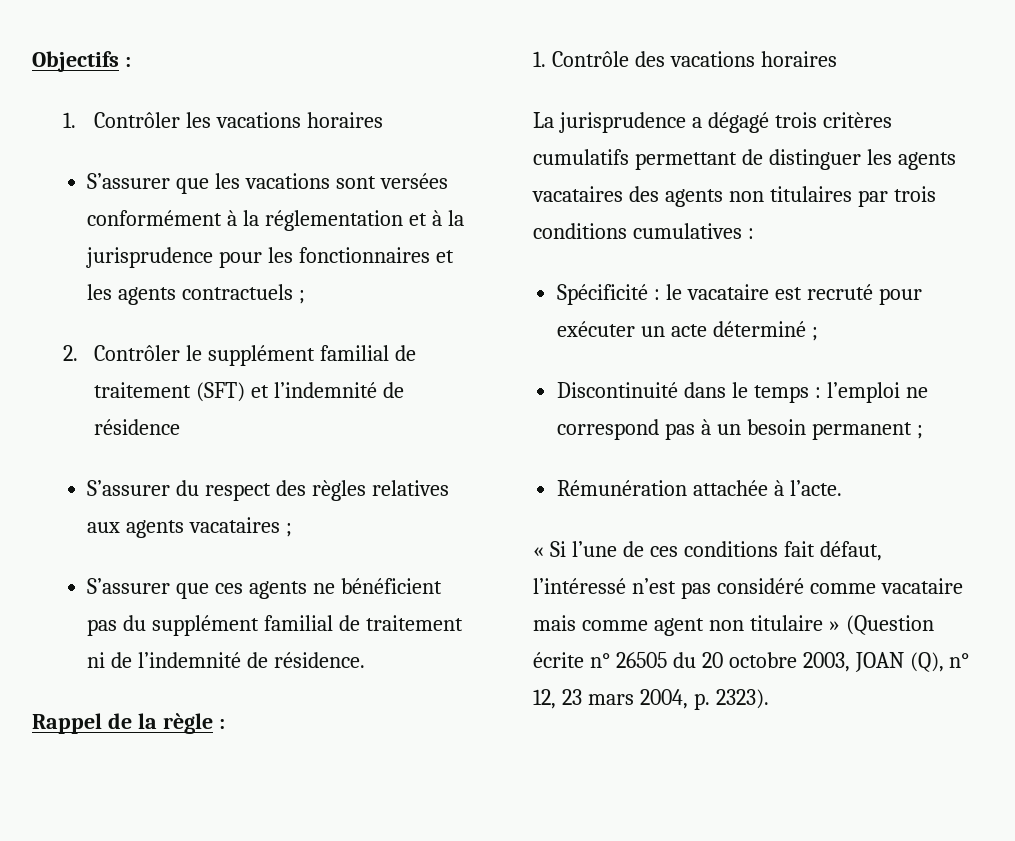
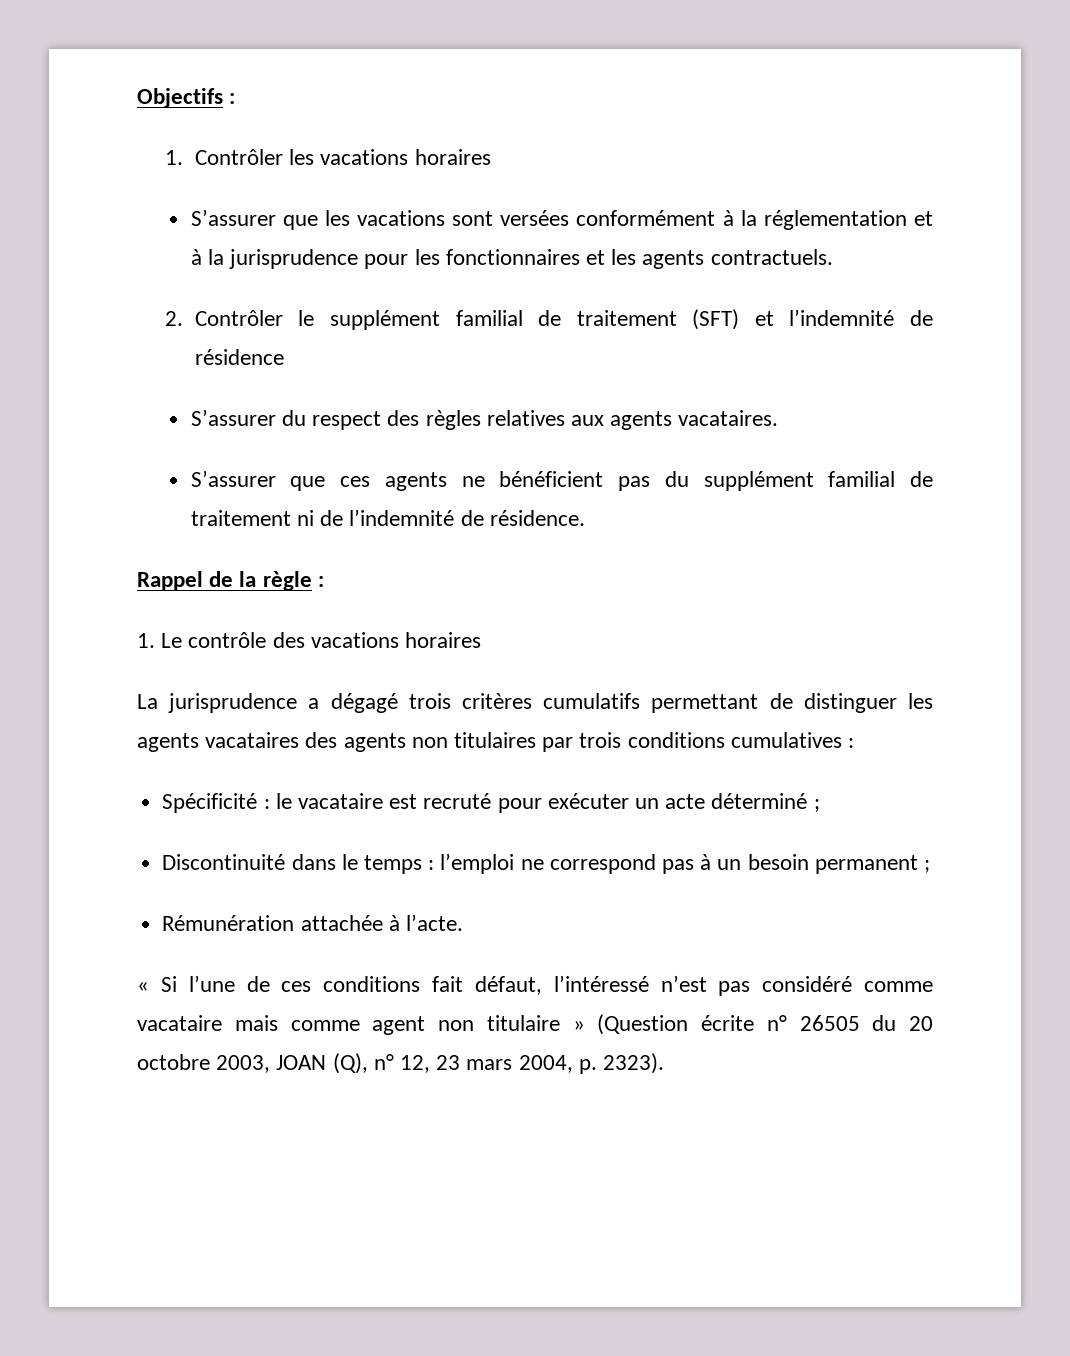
[182,284,306,304] contractuels ; -> [710,249,833,265] contractuels.
[189,517,293,537] vacataires ; -> [678,410,779,426] vacataires.
[551,51,629,67] Contrôle -> [161,632,267,648] Le contrôle

